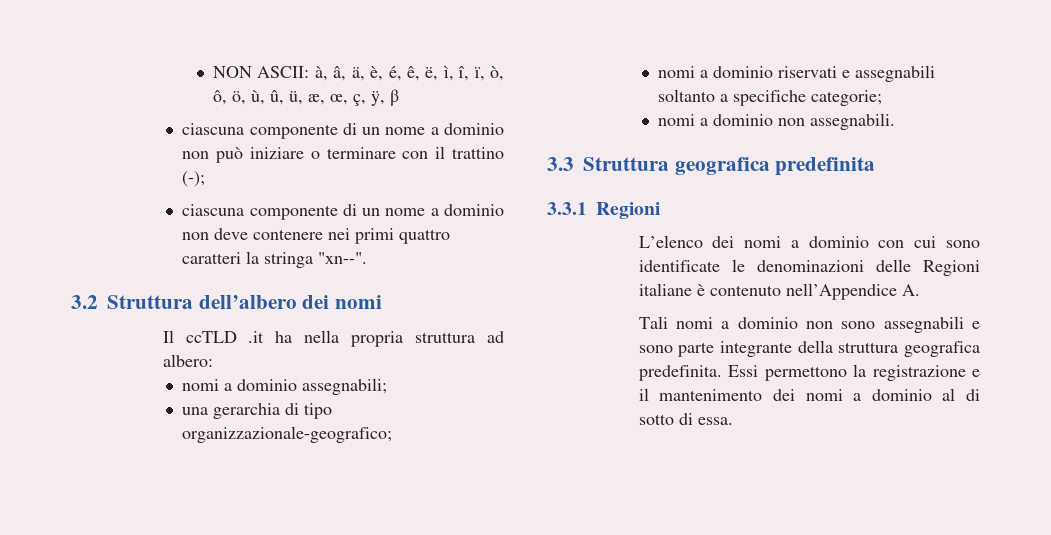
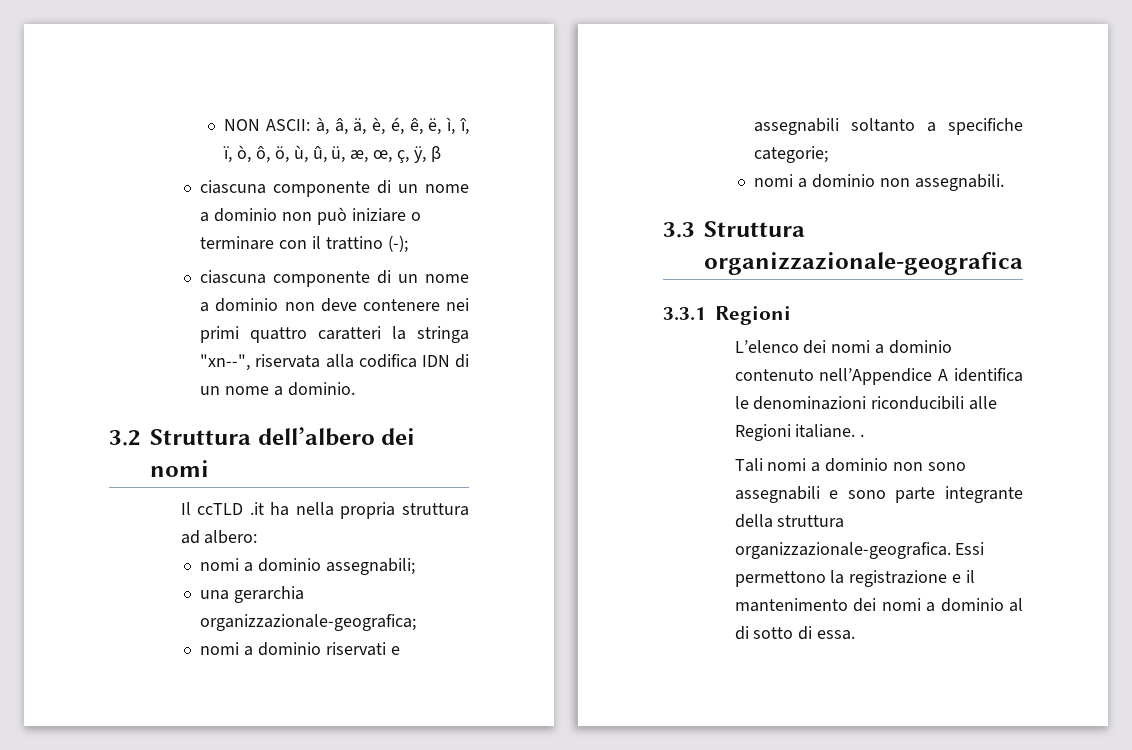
[318,252,368,264] "xn--". -> [200,354,469,371] [200,382,355,396] "xn--", riservata alla codifica IDN di un nome a dominio.
[285,403,333,419] [182,426,393,443] di tipo organizzazionale-geografico; -> [200,614,417,631] organizzazionale-geografica;
[674,157,876,176] geografica predefinita -> [704,252,1023,275] organizzazionale-geografica
[878,236,980,248] [638,259,980,276] [638,283,920,300] con cui sono identificate le denominazioni delle Regioni italiane è contenuto nell’Appendice A. -> [734,368,1023,385] [734,396,998,410] [734,424,865,441] contenuto nell’Appendice A identifica le denominazioni riconducibili alle Regioni italiane. .
[904,341,980,357] [638,365,722,381] geografica predefinita. -> [734,542,951,559] organizzazionale-geografica.

